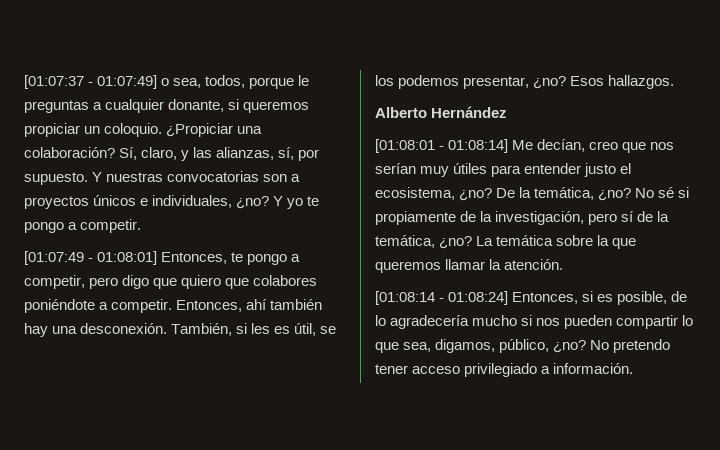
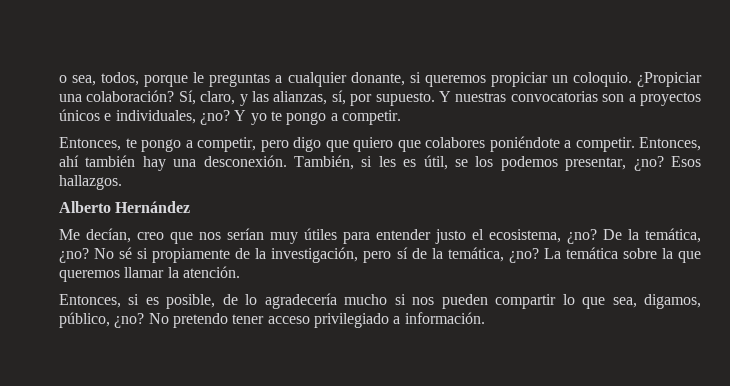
[24,75,158,89] [01:07:37 - 01:07:49] -> (59, 79) none
[24,251,158,265] [01:07:49 - 01:08:01] -> (401, 117) none
[375,139,509,153] [01:08:01 - 01:08:14] -> (191, 207) none
[375,291,509,305] [01:08:14 - 01:08:24] -> (240, 272) none

